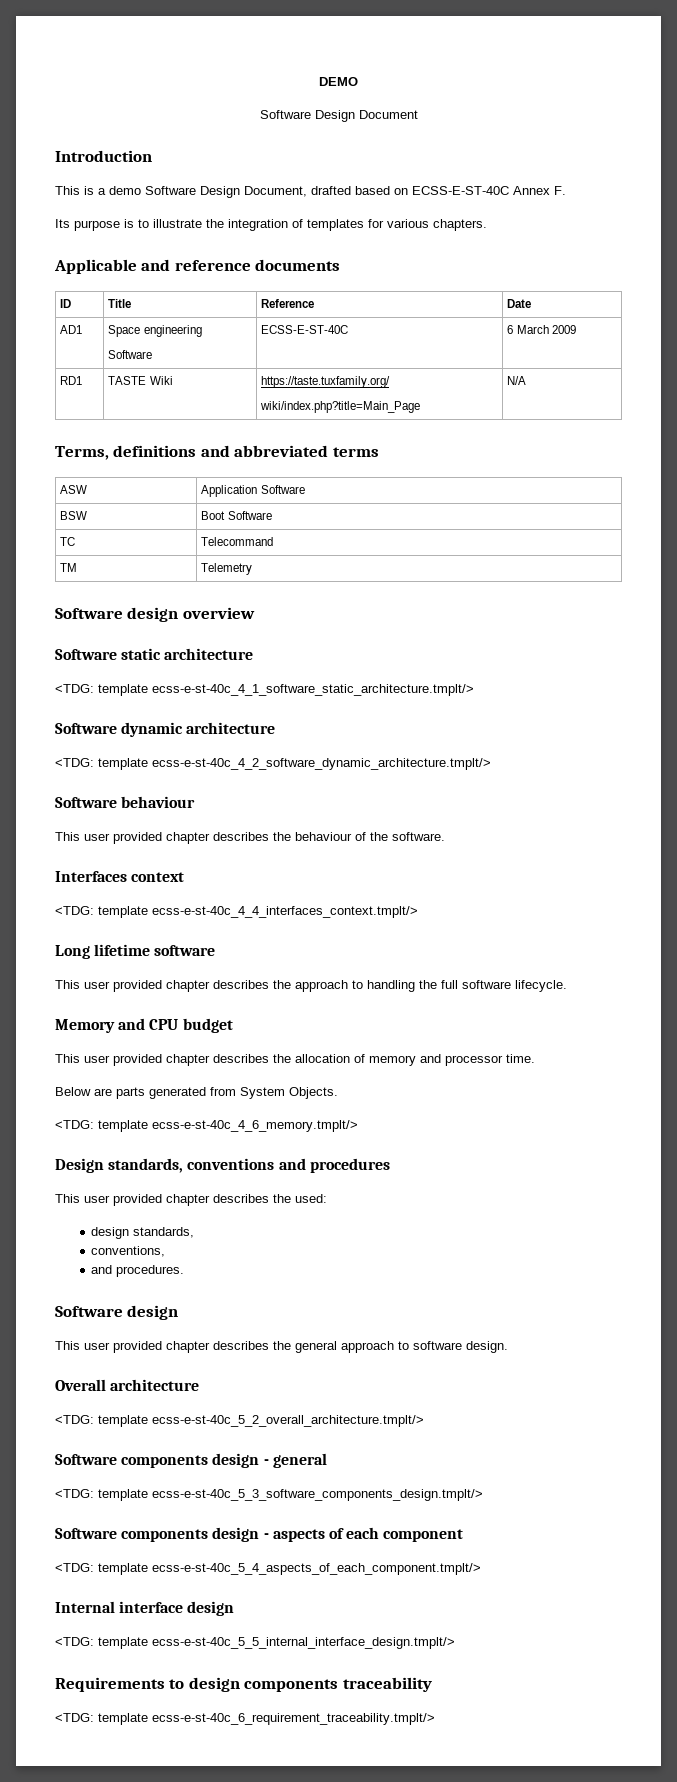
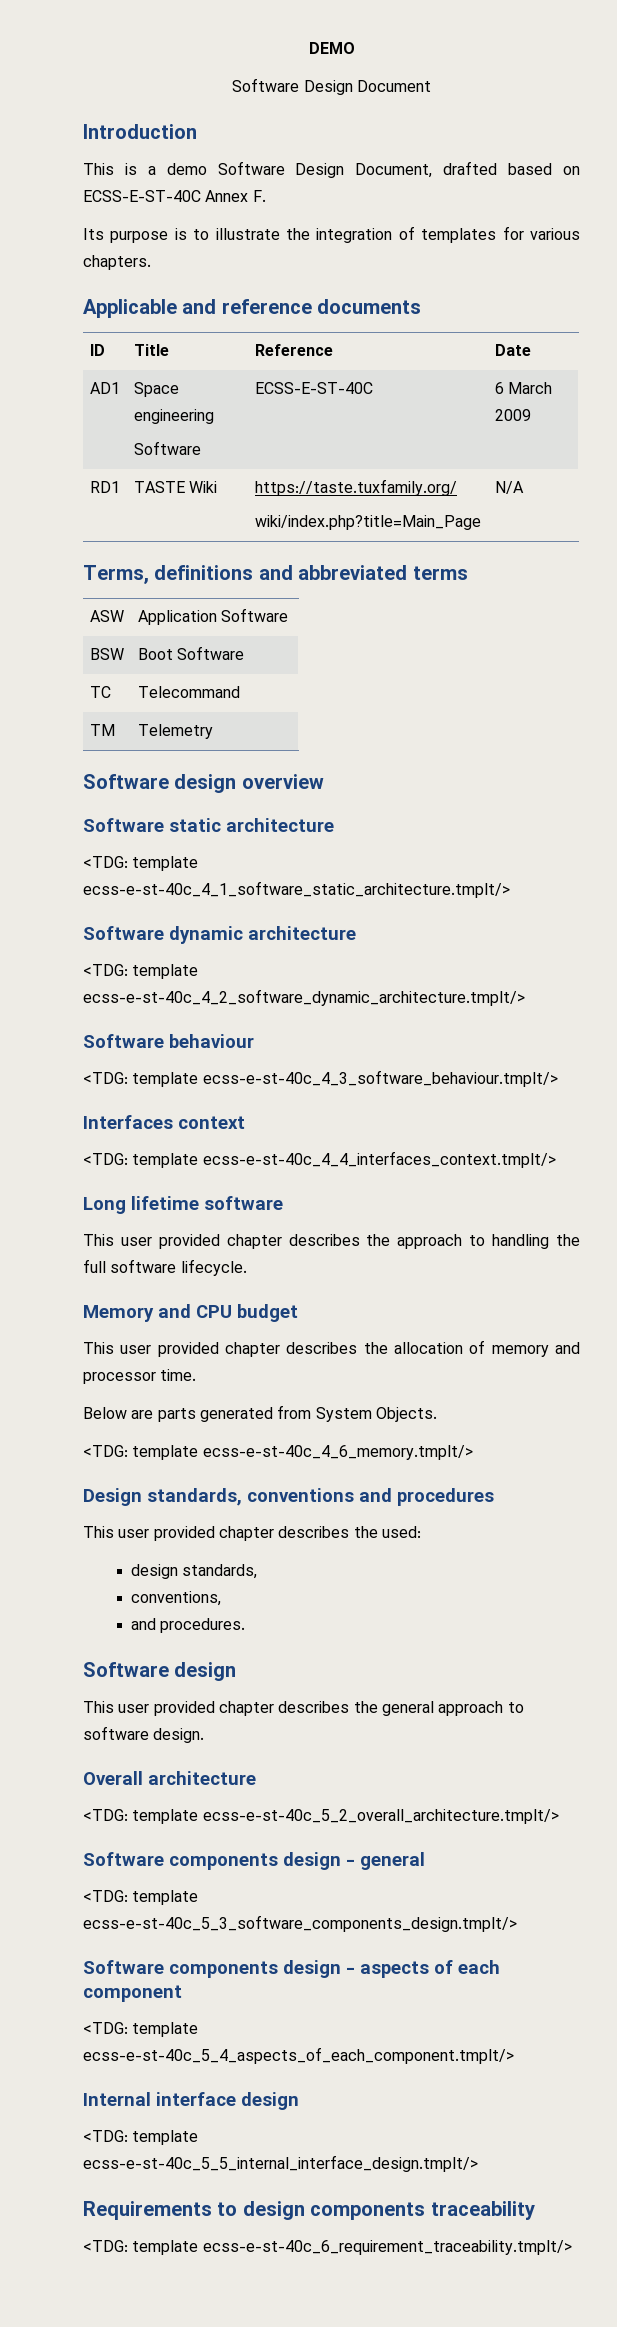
[55,832,445,844] This user provided chapter describes the behaviour of the software. -> [83,1070,558,1087] <TDG: template ecss-e-st-40c_4_3_software_behaviour.tmplt/>

